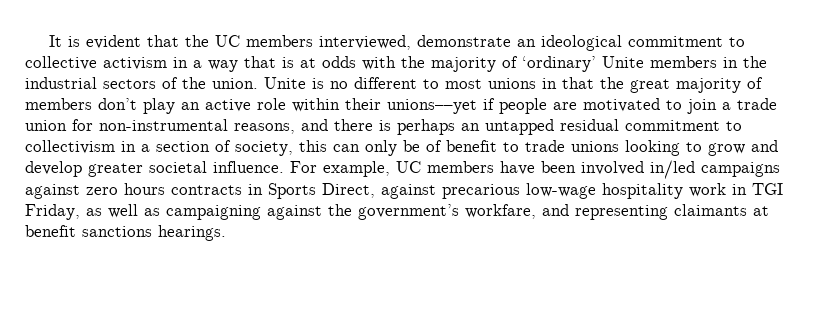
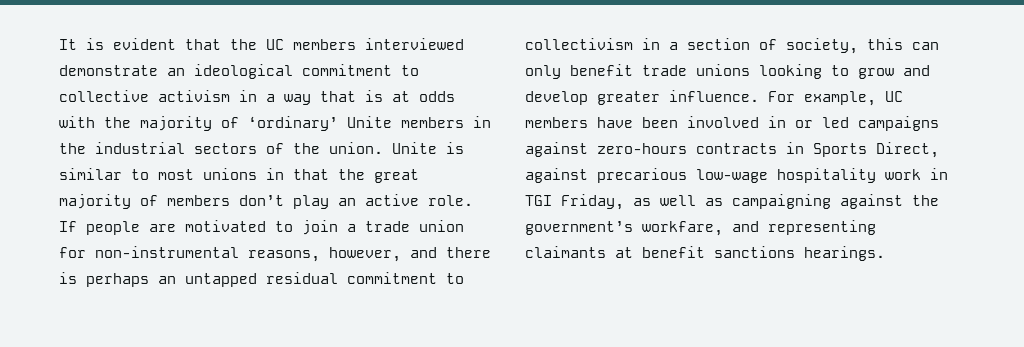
[318,35,411,50] interviewed, -> [365,38,464,50] interviewed
[330,77,417,89] no different -> [59,168,122,180] similar
[257,98,495,114] role within their unions––yet if -> [428,195,473,206] [59,221,77,232] role. If
(295, 128) none -> [329,247,401,262] however,
[403,140,519,152] be of benefit to -> [570,64,633,76] benefit
[149,161,207,173] societal -> (660, 98) none
[650,160,780,179] [25,183,165,199] in/led campaigns against zero hours -> [768,116,939,131] [525,142,687,157] in or led campaigns against zero-hours

